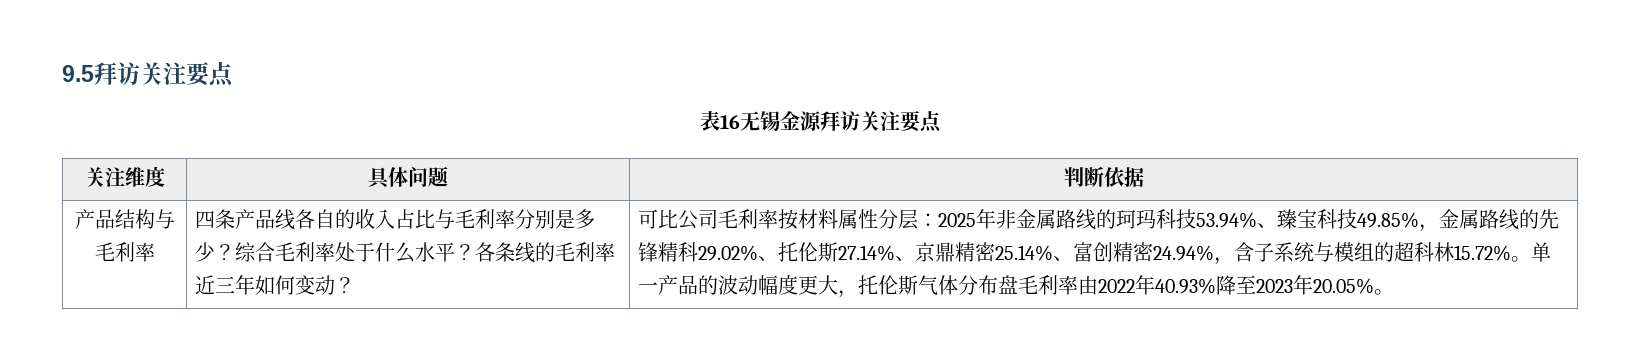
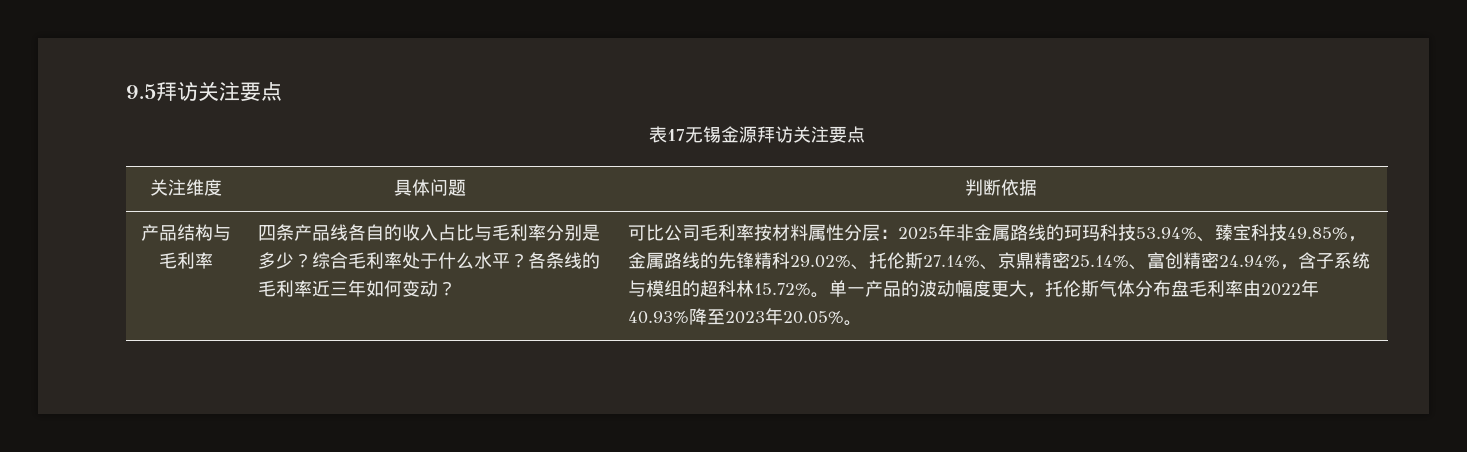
[720,115,740,129] 16 -> [667,129,685,141] 17

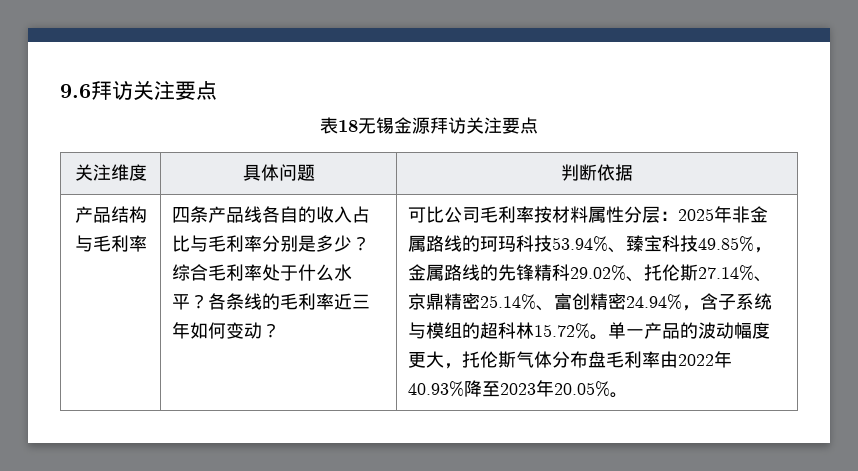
[126,84,156,99] 9.5 -> [60,84,91,98] 9.6
[667,129,685,141] 17 -> [338,120,358,132] 18

